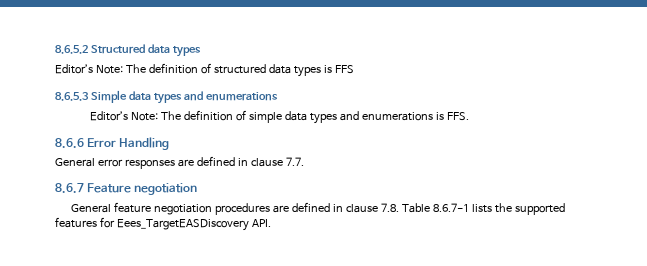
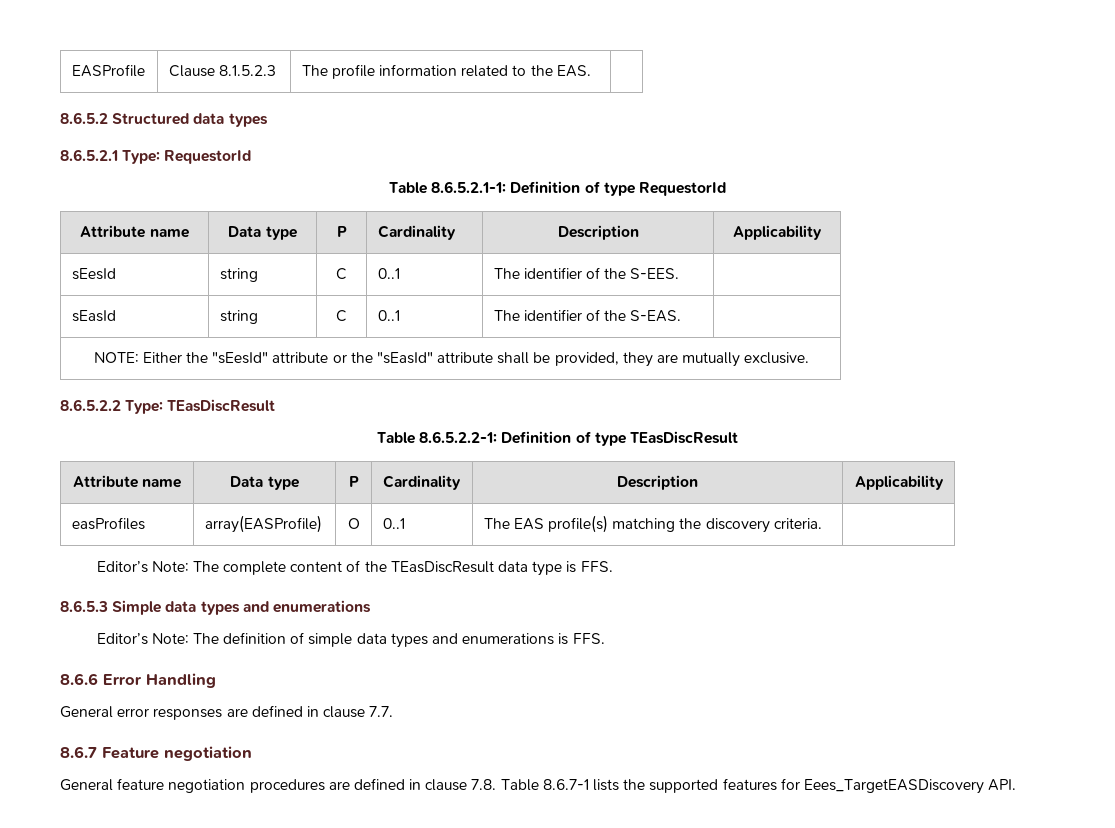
[55,44,201,57] [55,63,354,77] 8.6.5.2 Structured data types // Editor’s Note: The definition of structured data types is FFS -> [71,64,145,77] [168,65,276,77] [301,64,591,79] [60,112,268,127] [60,149,252,164] [389,181,726,196] [80,225,189,238] [228,226,297,240] [336,226,347,237] [377,225,456,240] [557,225,639,240] [733,225,822,240] [71,268,116,280] [219,268,258,282] [336,268,347,280] [377,268,400,279] [493,267,680,279] [71,310,116,322] [219,310,258,324] [336,310,347,322] [377,310,400,321] [493,309,682,322] [93,352,810,367] [60,399,276,414] [377,431,738,446] [72,475,182,488] [230,476,299,490] [348,476,359,487] [382,475,461,490] [617,475,698,490] [854,475,944,490] [71,517,145,530] [204,515,322,533] [347,518,360,529] [382,518,405,529] [483,515,822,533] [96,560,613,576] EASProfile | Clause 8.1.5.2.3 | The profile information related to the EAS. | // 8.6.5.2 Structured data types // 8.6.5.2.1 Type: RequestorId // Table 8.6.5.2.1-1: Definition of type RequestorId // Attribute name | Data type | P | Cardinality | Description | Applicability // sEesId | string | C | 0..1 | The identifier of the S-EES. | // sEasId | string | C | 0..1 | The identifier of the S-EAS. | // NOTE: Either the "sEesId" attribute or the "sEasId" attribute shall be provided, they are mutually exclusive. // 8.6.5.2.2 Type: TEasDiscResult // Table 8.6.5.2.2-1: Definition of type TEasDiscResult // Attribute name | Data type | P | Cardinality | Description | Applicability // easProfiles | array(EASProfile) | O | 0..1 | The EAS profile(s) matching the discovery criteria. | // Editor’s Note: The complete content of the TEasDiscResult data type is FFS.

